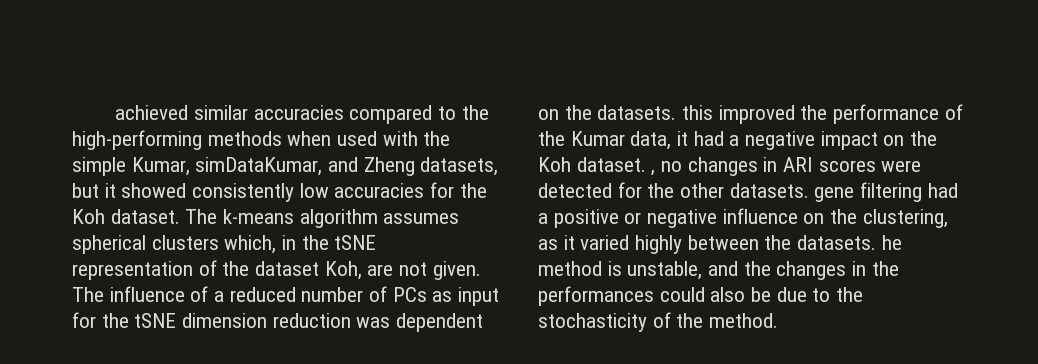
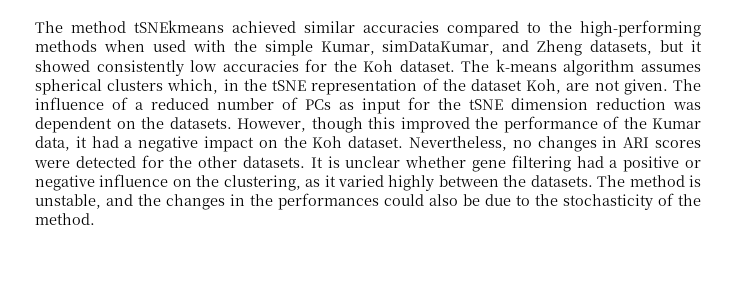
(115, 112) none -> [35,20,224,33] The method tSNEkmeans
(677, 112) none -> [237,117,363,133] However, though
[651,170,656,176] , -> [409,136,508,151] Nevertheless,
(809, 190) none -> [310,156,467,168] It is unclear whether
[881,235,902,250] he -> [597,175,626,187] The

